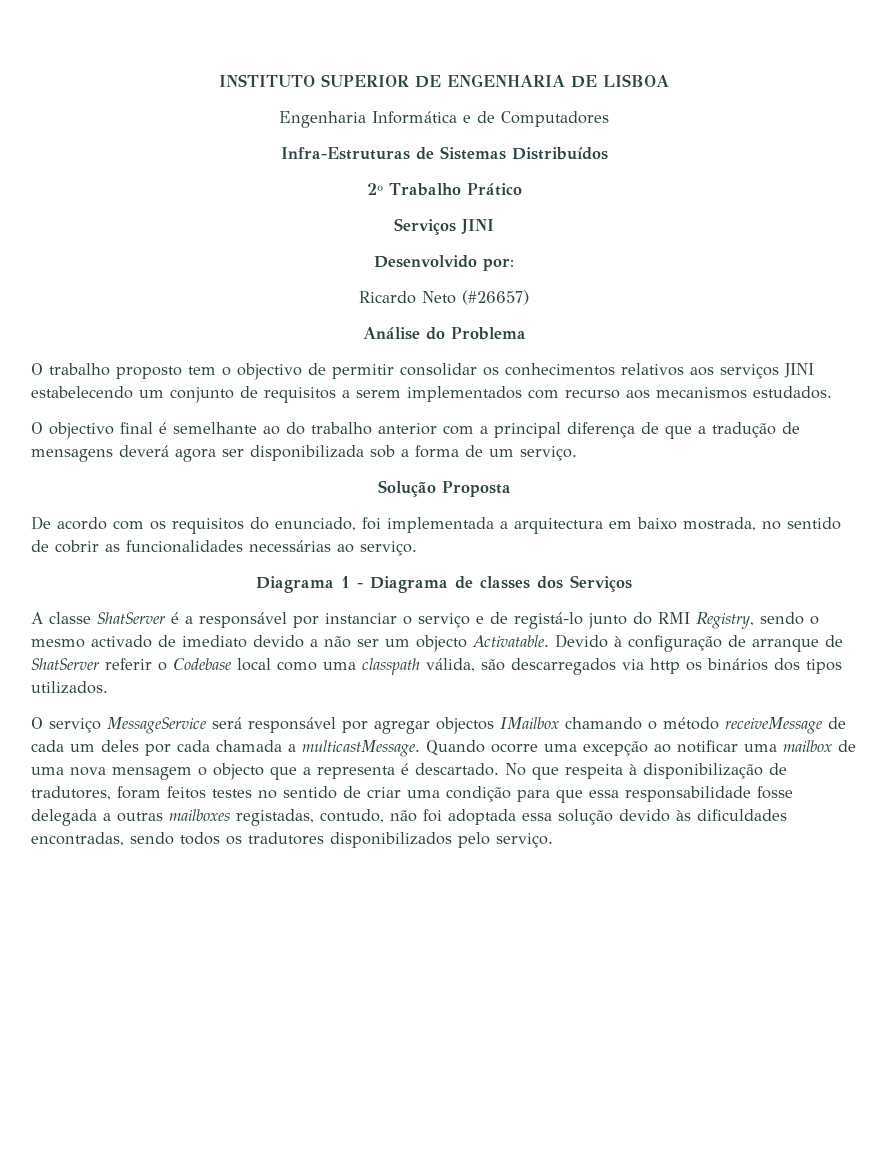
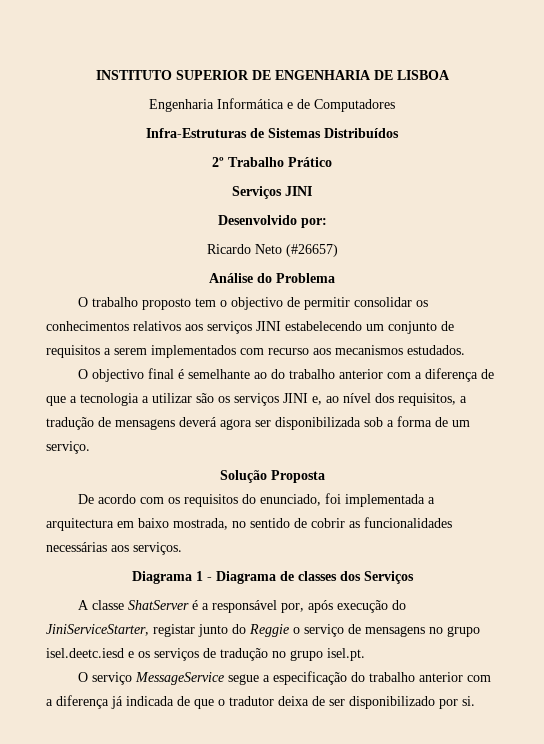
[494,422,561,438] principal -> (422, 375) none
(706, 430) none -> [80,393,467,406] tecnologia a utilizar são os serviços JINI e, ao nível dos requisitos, a
[337,541,417,556] ao serviço. -> [111,542,182,555] aos serviços.
[293,612,819,629] [31,634,843,652] [31,658,842,675] [31,681,108,694] [31,717,846,734] [31,740,856,757] [31,763,787,780] [31,786,793,803] [31,809,787,826] [31,832,553,848] por instanciar o serviço e de registá-lo junto do RMI Registry, sendo o mesmo activado de imediato devido a não ser um objecto Activatable. Devido à configuração de arranque de ShatServer referir o Codebase local como uma classpath válida, são descarregados via http os binários dos tipos utilizados. // O serviço MessageService será responsável por agregar objectos IMailbox chamando o método receiveMessage de cada um deles por cada chamada a multicastMessage. Quando ocorre uma excepção ao notificar uma mailbox de uma nova mensagem o objecto que a representa é descartado. No que respeita à disponibilização de tradutores, foram feitos testes no sentido de criar uma condição para que essa responsabilidade fosse delegada a outras mailboxes registadas, contudo, não foi adoptada essa solução devido às dificuldades encontradas, sendo todos os tradutores disponibilizados pelo serviço. -> [280,600,406,613] [46,624,480,637] [46,648,365,661] [77,671,491,685] [46,695,475,709] por, após execução do JiniServiceStarter, registar junto do Reggie o serviço de mensagens no grupo isel.deetc.iesd e os serviços de tradução no grupo isel.pt. // O serviço MessageService segue a especificação do trabalho anterior com a diferença já indicada de que o tradutor deixa de ser disponibilizado por si.

